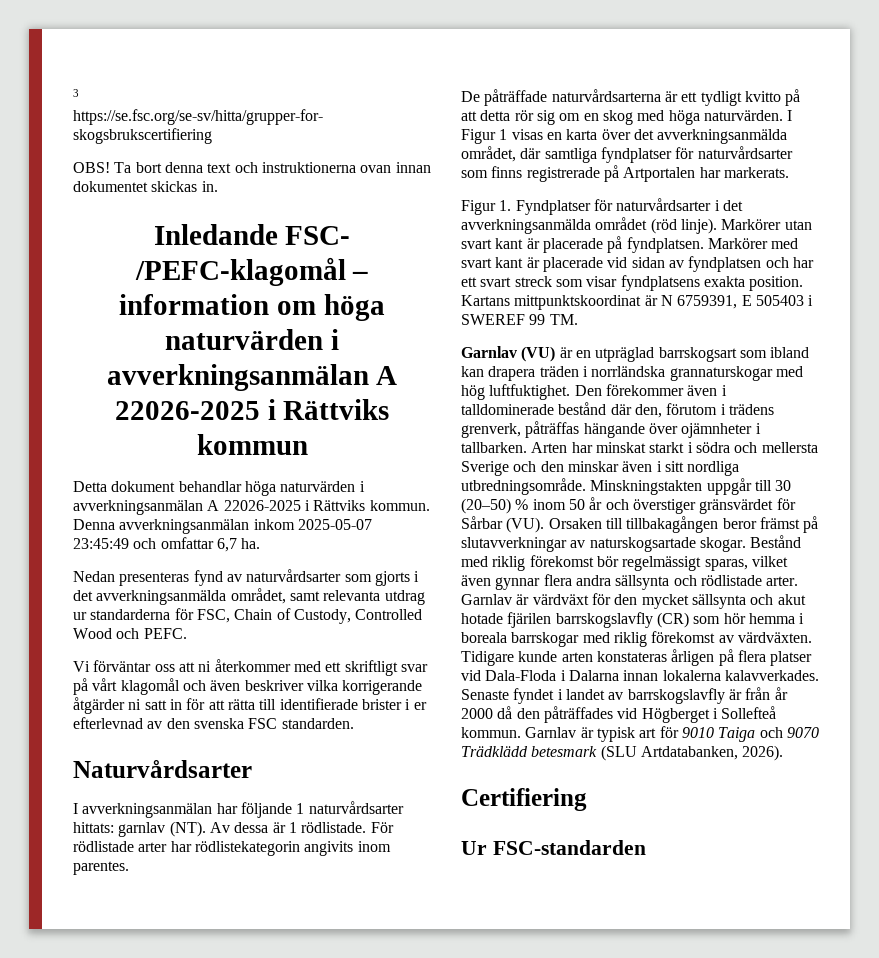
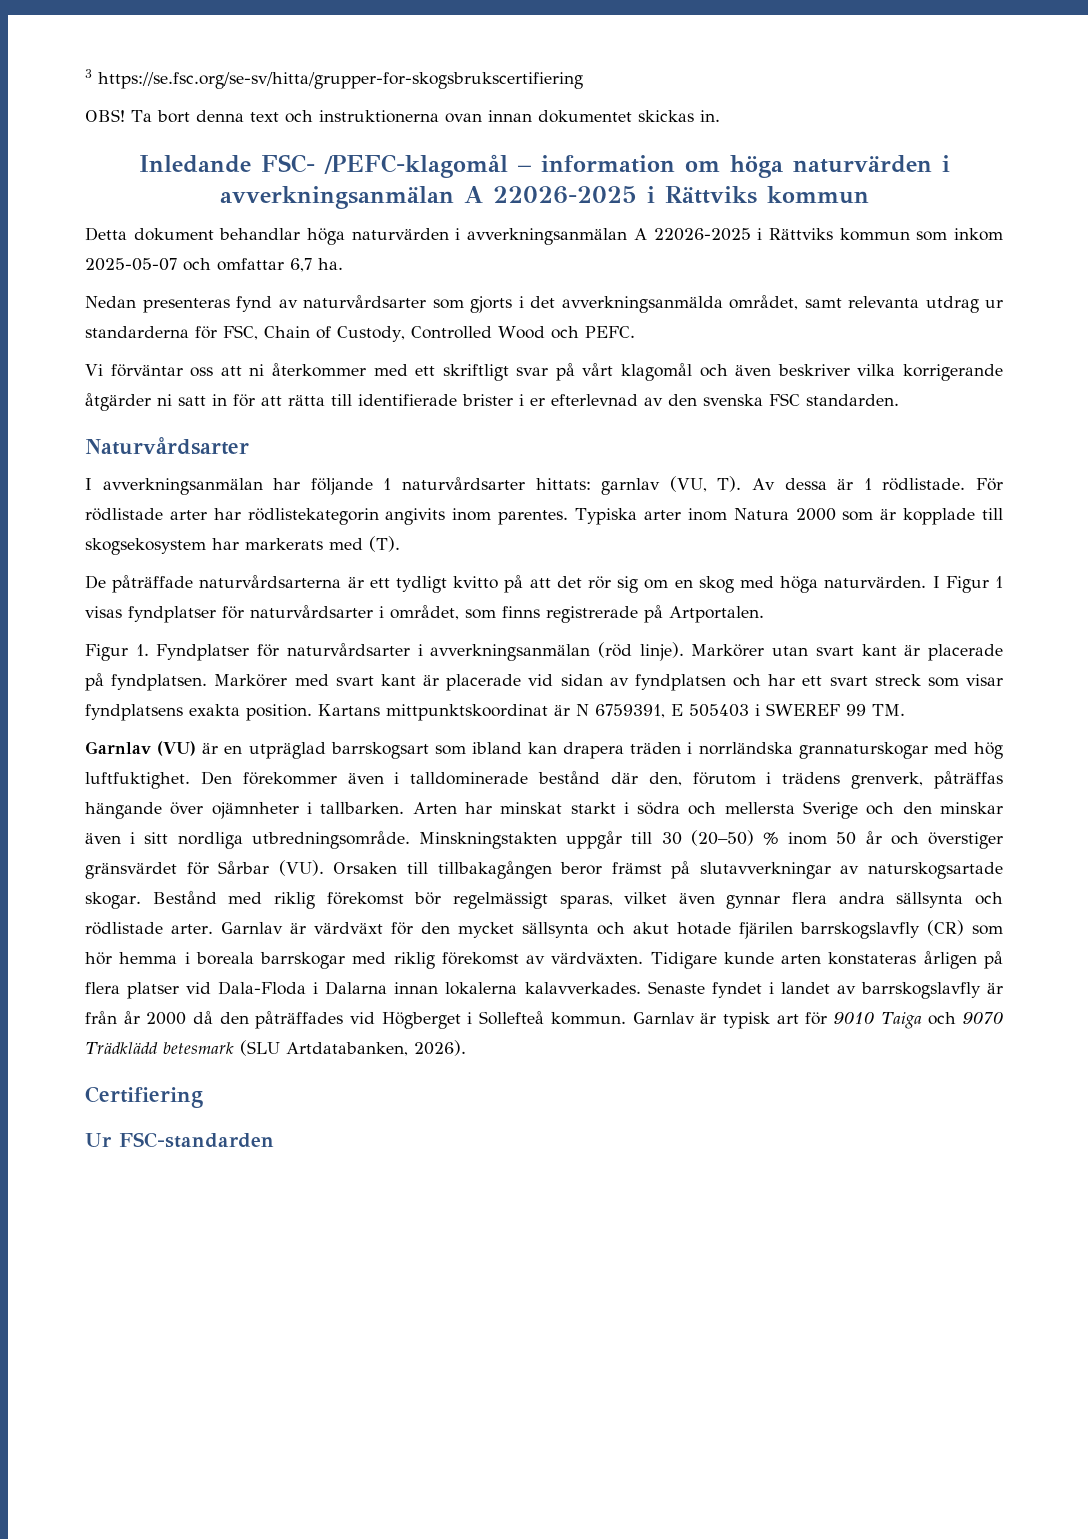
[369,500,430,511] [73,519,250,534] kommun. Denna avverkningsanmälan -> [839,228,948,241] kommun som
[73,538,129,549] 23:45:49 -> (177, 264) none
[169,821,206,837] (NT). -> [669,476,742,492] (VU, T).
(129, 868) none -> [575,508,1003,525] [85,536,400,555] Typiska arter inom Natura 2000 som är kopplade till skogsekosystem har markerats med (T).
[480,110,511,121] detta -> [556,576,582,588] det
[546,129,788,144] [461,146,597,163] en karta över det avverkningsanmälda området, där samtliga -> (122, 612) none
(793, 152) none -> [379,605,459,620] i området,
[623,167,789,182] Artportalen har markerats. -> [669,606,764,623] Artportalen.
[722,200,743,211] [461,217,648,234] det avverkningsanmälda området -> [430,644,591,661] avverkningsanmälan

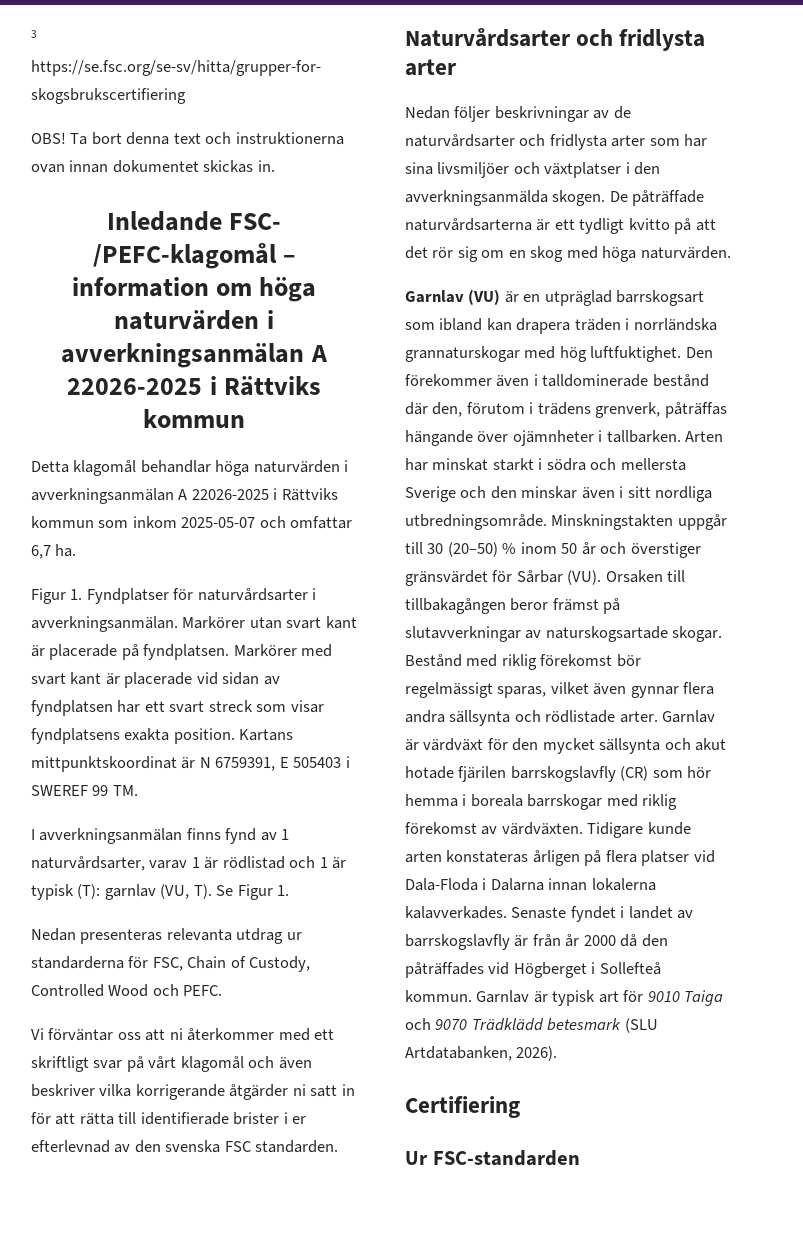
[133,228,214,241] dokument -> [73,460,137,476] klagomål
[85,295,842,313] Nedan presenteras fynd av naturvårdsarter som gjorts i det avverkningsanmälda området, samt -> [31,588,317,604] [31,616,357,632] [31,644,333,660] [31,672,280,688] [31,700,324,716] [31,728,294,744] [31,756,350,772] [31,785,138,796] [31,828,290,844] [31,856,347,871] [31,884,290,900] [31,928,163,944] Figur 1. Fyndplatser för naturvårdsarter i avverkningsanmälan. Markörer utan svart kant är placerade på fyndplatsen. Markörer med svart kant är placerade vid sidan av fyndplatsen har ett svart streck som visar fyndplatsens exakta position. Kartans mittpunktskoordinat är N 6759391, E 505403 i SWEREF 99 TM. // I avverkningsanmälan finns fynd av 1 naturvårdsarter, varav 1 är rödlistad och 1 är typisk (T): garnlav (VU, T). Se Figur 1. // Nedan presenteras
[85,476,1004,495] [85,508,1003,525] [85,536,400,555] // I avverkningsanmälan har följande 1 naturvårdsarter hittats: garnlav (VU, T). Av dessa är 1 rödlistade. För rödlistade arter har rödlistekategorin angivits inom parentes. Typiska arter inom Natura 2000 som är kopplade till skogsekosystem har markerats med (T). // -> [576,29,706,51] [405,59,457,76] [405,106,631,122] [405,134,708,150] [405,162,661,178] [405,190,606,206] och fridlysta arter // Nedan följer beskrivningar av de naturvårdsarter och fridlysta arter som har sina livsmiljöer och växtplatser i den avverkningsanmälda skogen.
[932,576,1004,593] [85,605,764,623] [85,642,1003,661] [85,673,1003,691] [85,703,905,721] I Figur 1 visas fyndplatser för naturvårdsarter i området, som finns registrerade på Artportalen. // Figur 1. Fyndplatser för naturvårdsarter i avverkningsanmälan (röd linje). Markörer utan svart kant är placerade på fyndplatsen. Markörer med svart kant är placerade vid sidan av fyndplatsen och har ett svart streck som visar fyndplatsens exakta position. Kartans mittpunktskoordinat är N 6759391, E 505403 i SWEREF 99 TM. -> (731, 252) none

